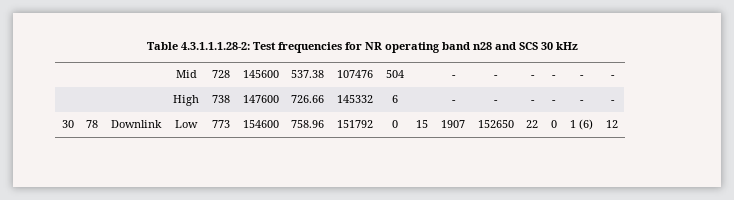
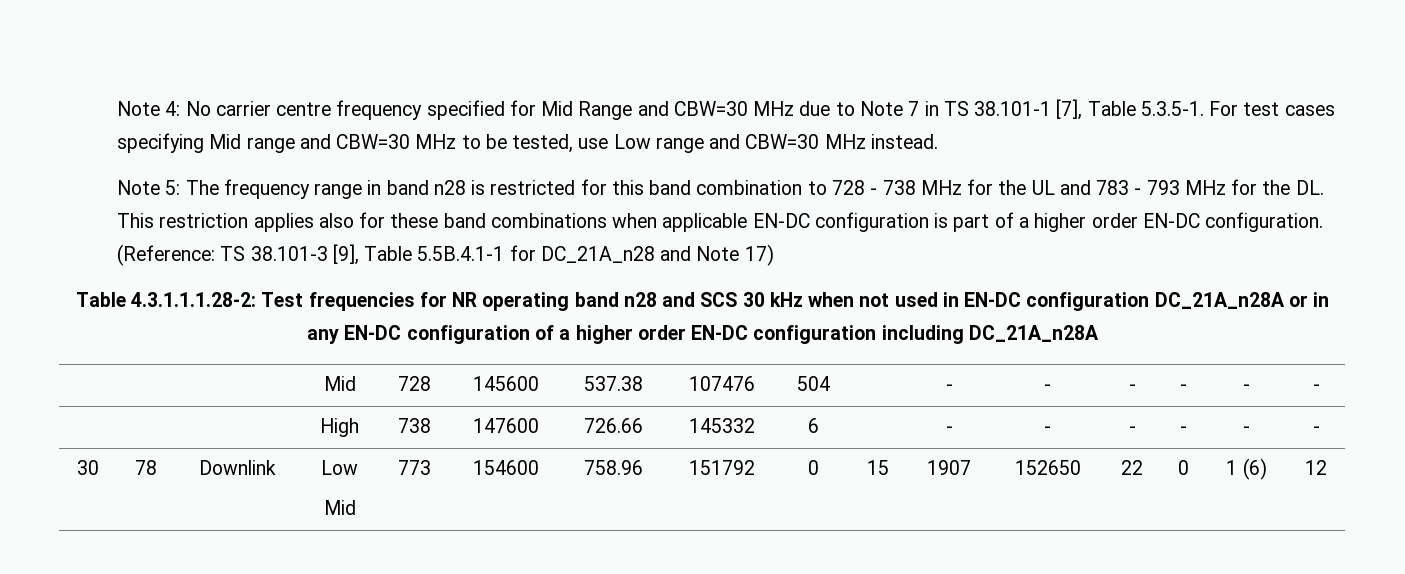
(147, 46) none -> [117,99,1335,120] [117,133,939,153] [117,179,1324,199] [117,212,1324,232] [117,244,774,266] Note 4: No carrier centre frequency specified for Mid Range and CBW=30 MHz due to Note 7 in TS 38.101-1 [7], Table 5.3.5-1. For test cases specifying Mid range and CBW=30 MHz to be tested, use Low range and CBW=30 MHz instead. // Note 5: The frequency range in band n28 is restricted for this band combination to 728 - 738 MHz for the UL and 783 - 793 MHz for the DL. This restriction applies also for these band combinations when applicable EN-DC configuration is part of a higher order EN-DC configuration. (Reference: TS 38.101-3 [9], Table 5.5B.4.1-1 for DC_21A_n28 and Note 17) //
(578, 46) none -> [808,292,1330,311] [307,325,1099,344] when not used in EN-DC configuration DC_21A_n28A or in any EN-DC configuration of a higher order EN-DC configuration including DC_21A_n28A
(198, 124) none -> [323,500,356,515] // Mid

